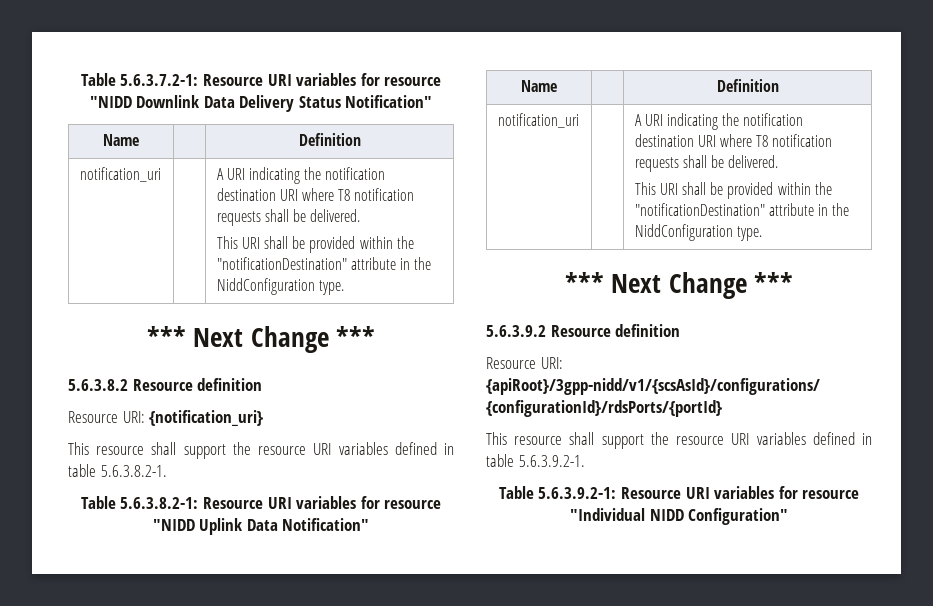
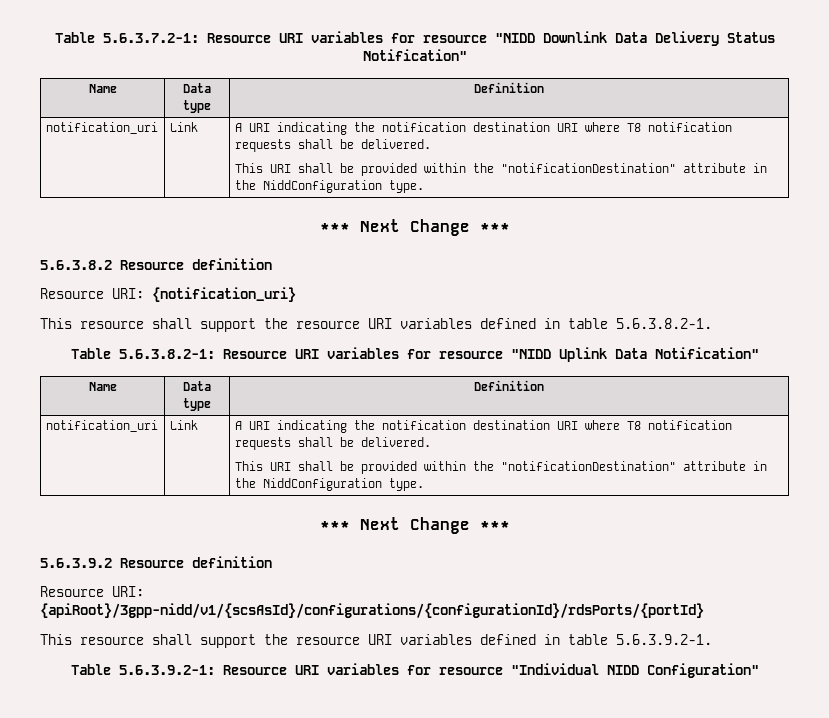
[298,133,361,146] [79,167,161,182] | Definition // notification_uri | -> [182,83,211,93] [182,100,211,113] [474,82,544,93] [45,122,158,134] [169,122,198,132] Data type | Definition // notification_uri | Link
[716,79,779,92] [497,113,579,128] | Definition // notification_uri | -> [182,381,211,391] [182,398,211,411] [474,380,544,391] [45,420,158,432] [169,420,198,430] Data type | Definition // notification_uri | Link

